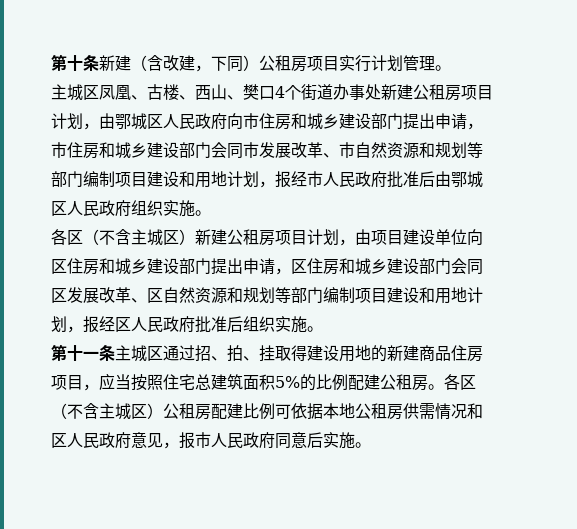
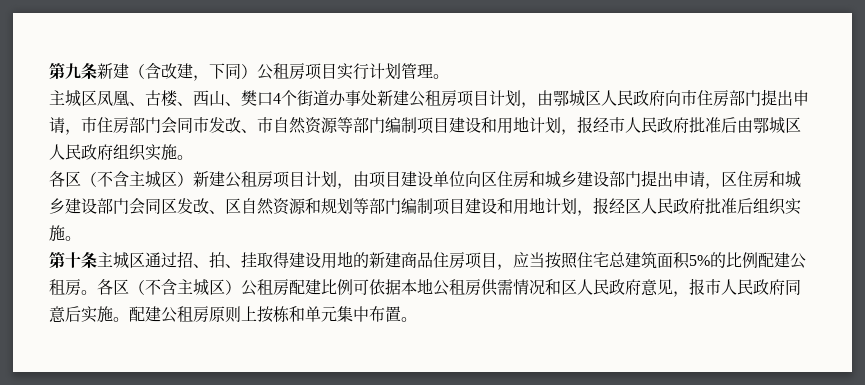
[51,54,83,71] 第十 -> [49,62,81,79] 第九
[291,113,371,130] 和城乡建设 -> (729, 98) none
[99,142,179,159] 和城乡建设 -> (129, 125) none
[275,142,323,158] 展改革 -> [225,117,241,133] 改
[419,142,467,158] 和规划 -> (338, 125) none
[83,287,131,303] 展改革 -> [193,198,209,214] 改
[83,351,99,359] 一 -> (81, 260) none
(371, 445) none -> [129,306,417,323] 配建公租房原则上按栋和单元集中布置。

